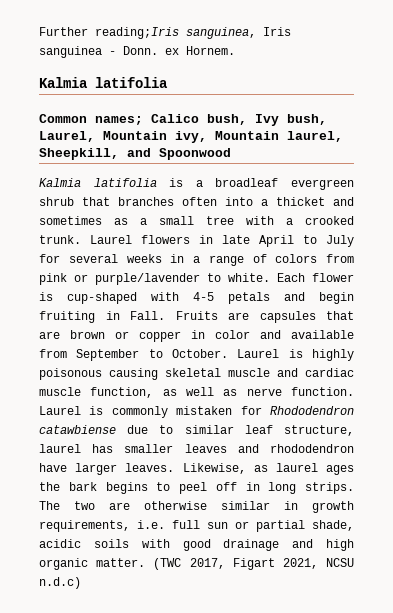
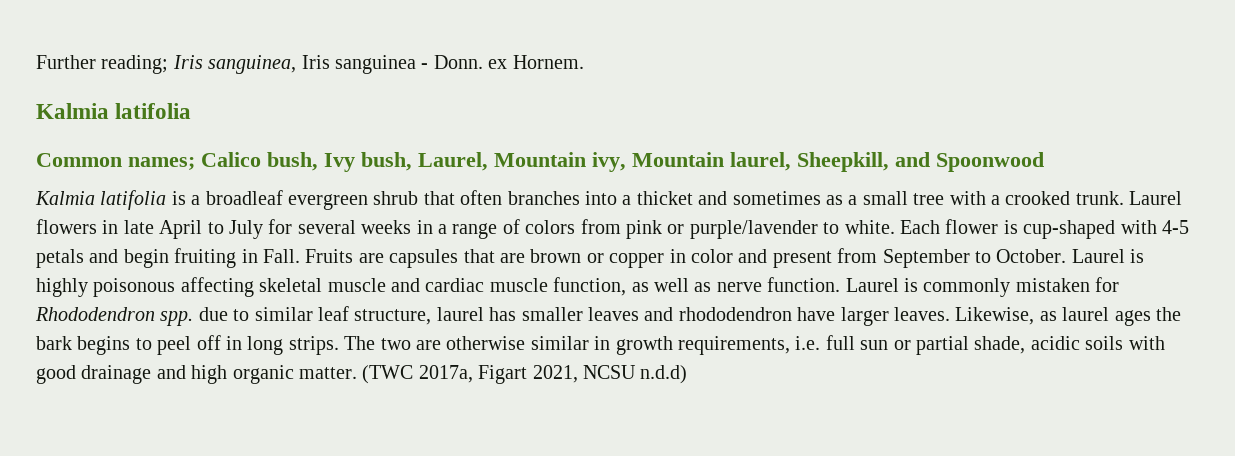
[95,27,179,39] reading;Iris -> [101,55,203,74] reading; Iris
[118,197,217,206] branches often -> [460,190,580,205] often branches
[291,330,354,339] available -> [772,251,832,268] present
[109,368,158,380] causing -> [180,277,254,297] affecting
[39,425,116,434] catawbiense -> [160,311,194,326] spp.
[189,558,225,569] 2017, -> [418,365,473,383] 2017a,
[39,577,81,589] n.d.c) -> [640,365,688,384] n.d.d)

